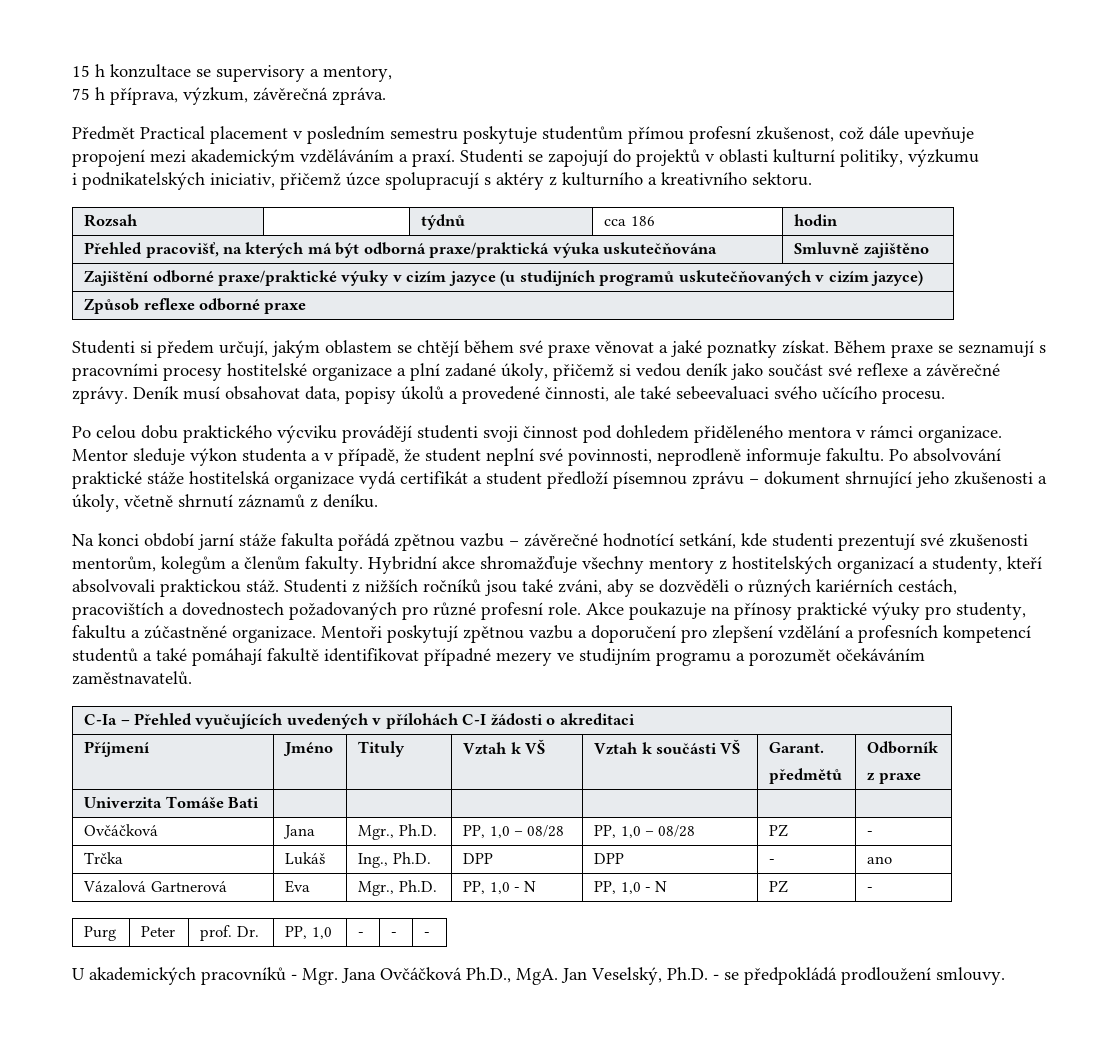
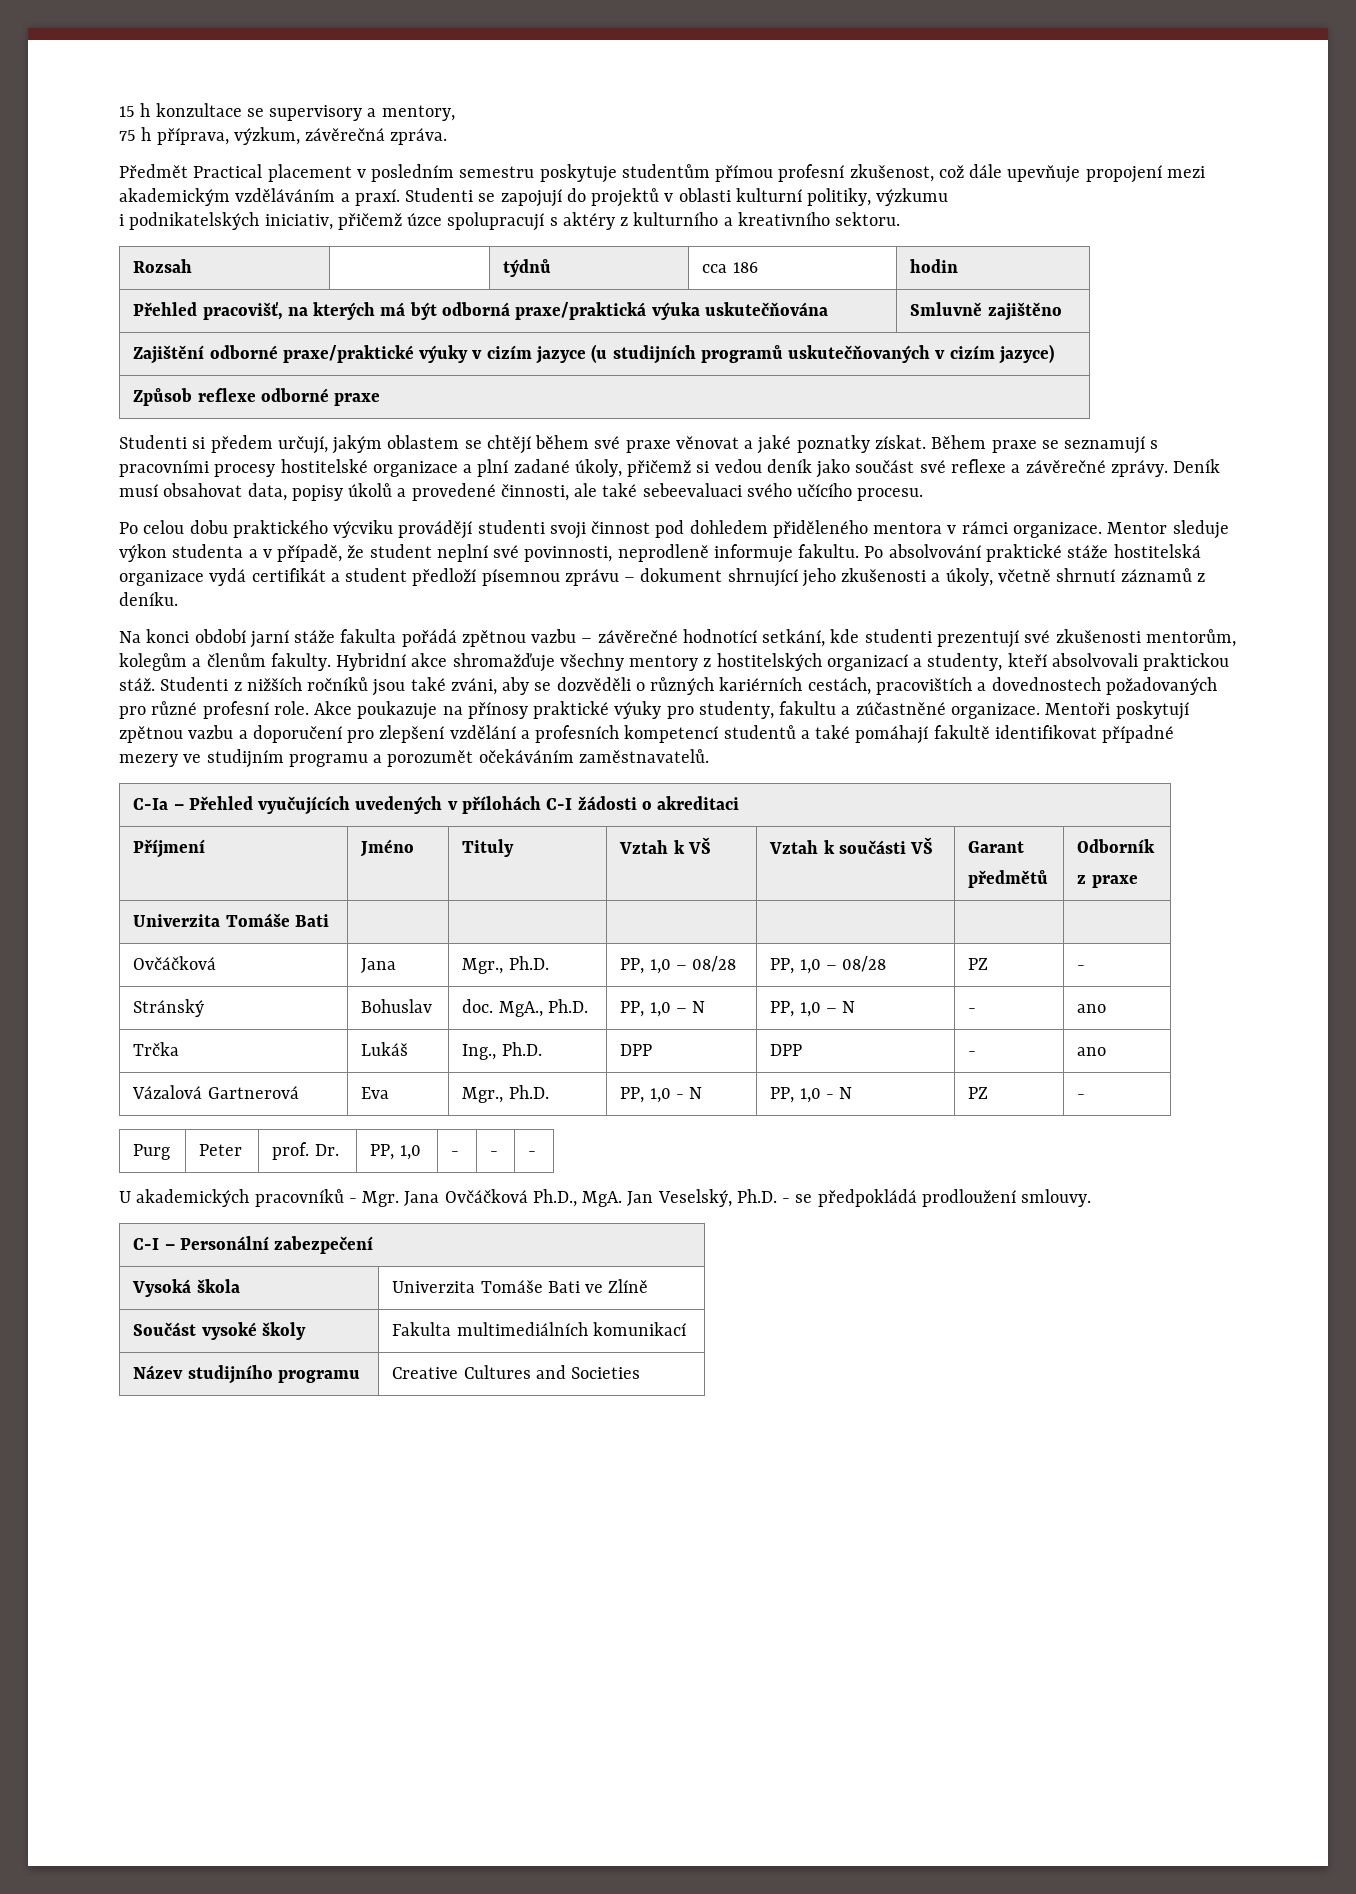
[769,742,825,753] Garant. -> [968,841,1025,853] Garant
(874, 833) none -> [133,999,205,1017] [361,999,433,1013] [462,999,588,1017] [620,1001,706,1017] [770,1001,856,1017] [968,1008,977,1013] [1077,1004,1107,1013] // Stránský | Bohuslav | doc. MgA., Ph.D. | PP, 1,0 – N | PP, 1,0 – N | - | ano
(1005, 976) none -> [133,1236,374,1254] [132,1279,240,1297] [392,1279,649,1293] [133,1322,306,1340] [392,1322,686,1336] [133,1365,360,1384] [392,1365,641,1379] // C-I – Personální zabezpečení // Vysoká škola | Univerzita Tomáše Bati ve Zlíně // Součást vysoké školy | Fakulta multimediálních komunikací // Název studijního programu | Creative Cultures and Societies

